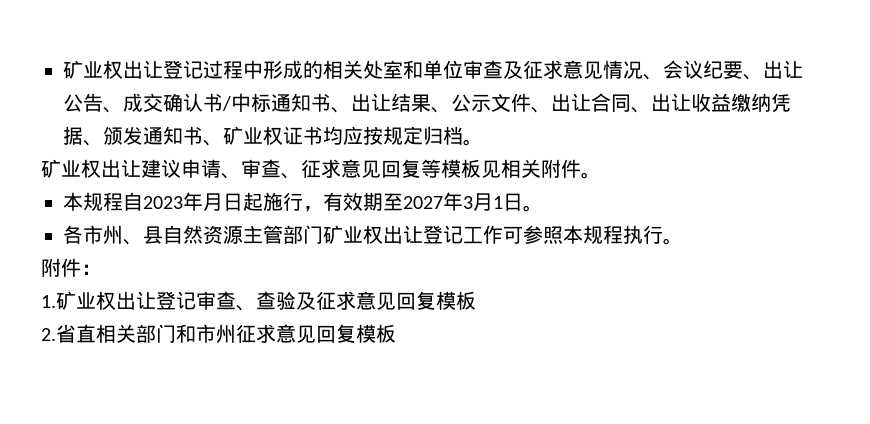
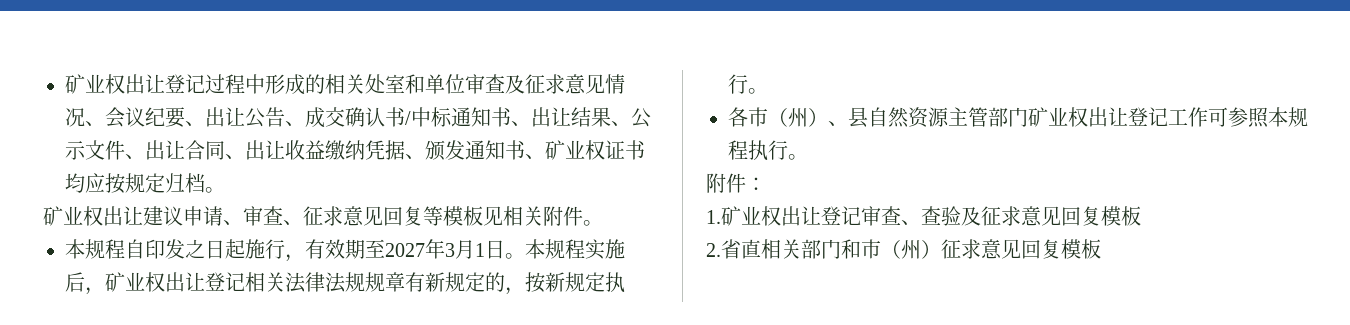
[143,192,223,211] 2023年月 -> [145,239,205,259] 印发之
(543, 208) none -> [525,239,625,260] [65,272,625,295] [728,74,768,94] 本规程实施后，矿业权出让登记相关法律法规规章有新规定的，按新规定执行。
[103,225,123,245] 州 -> [768,108,828,127] （州）
[216,324,236,344] 州 -> [881,240,941,259] （州）

